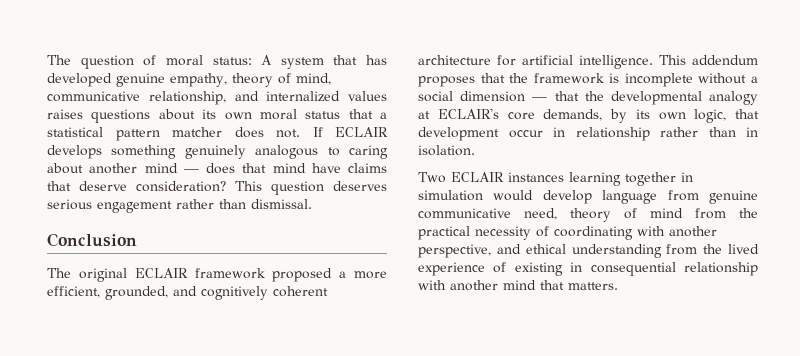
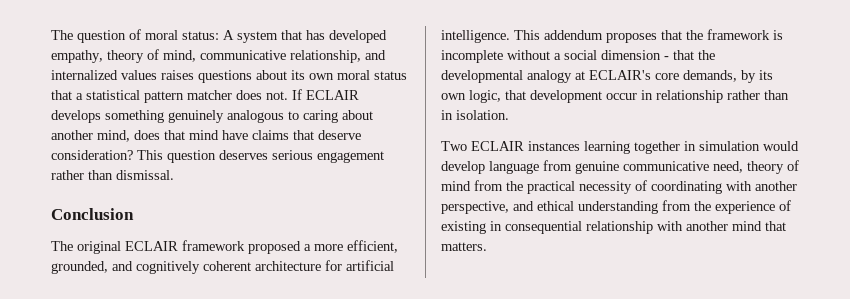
[116,73,165,87] genuine -> (387, 36) none
[144,163,199,173] mind — -> [97,130,130,142] mind,
[532,97,548,101] — -> [664,56,669,60] -
[728,244,759,254] lived -> (711, 206) none

